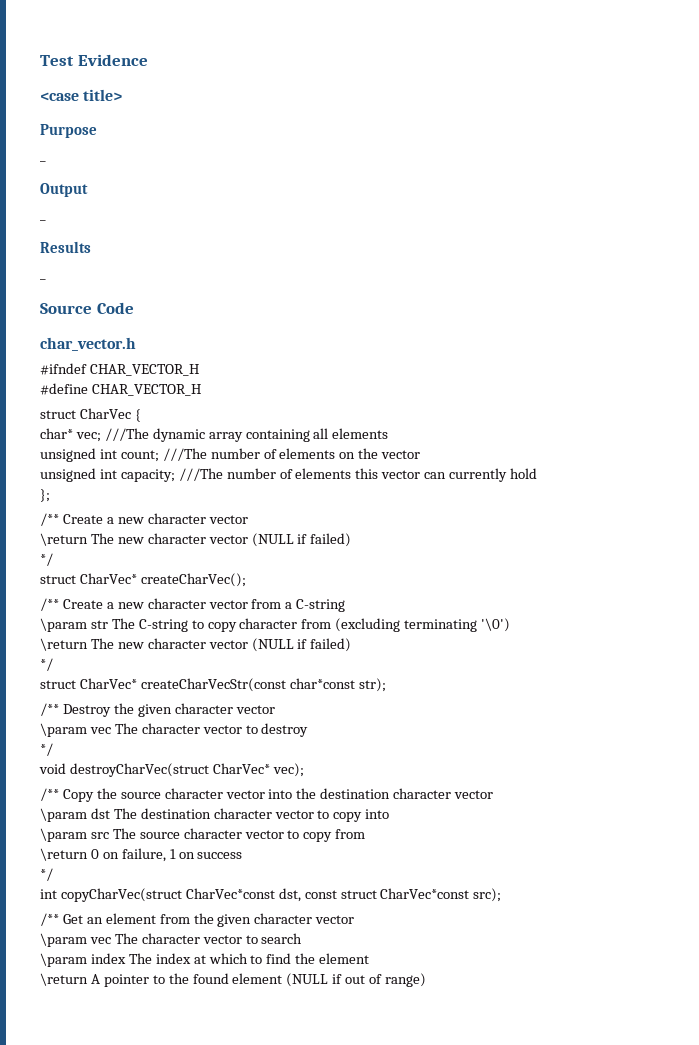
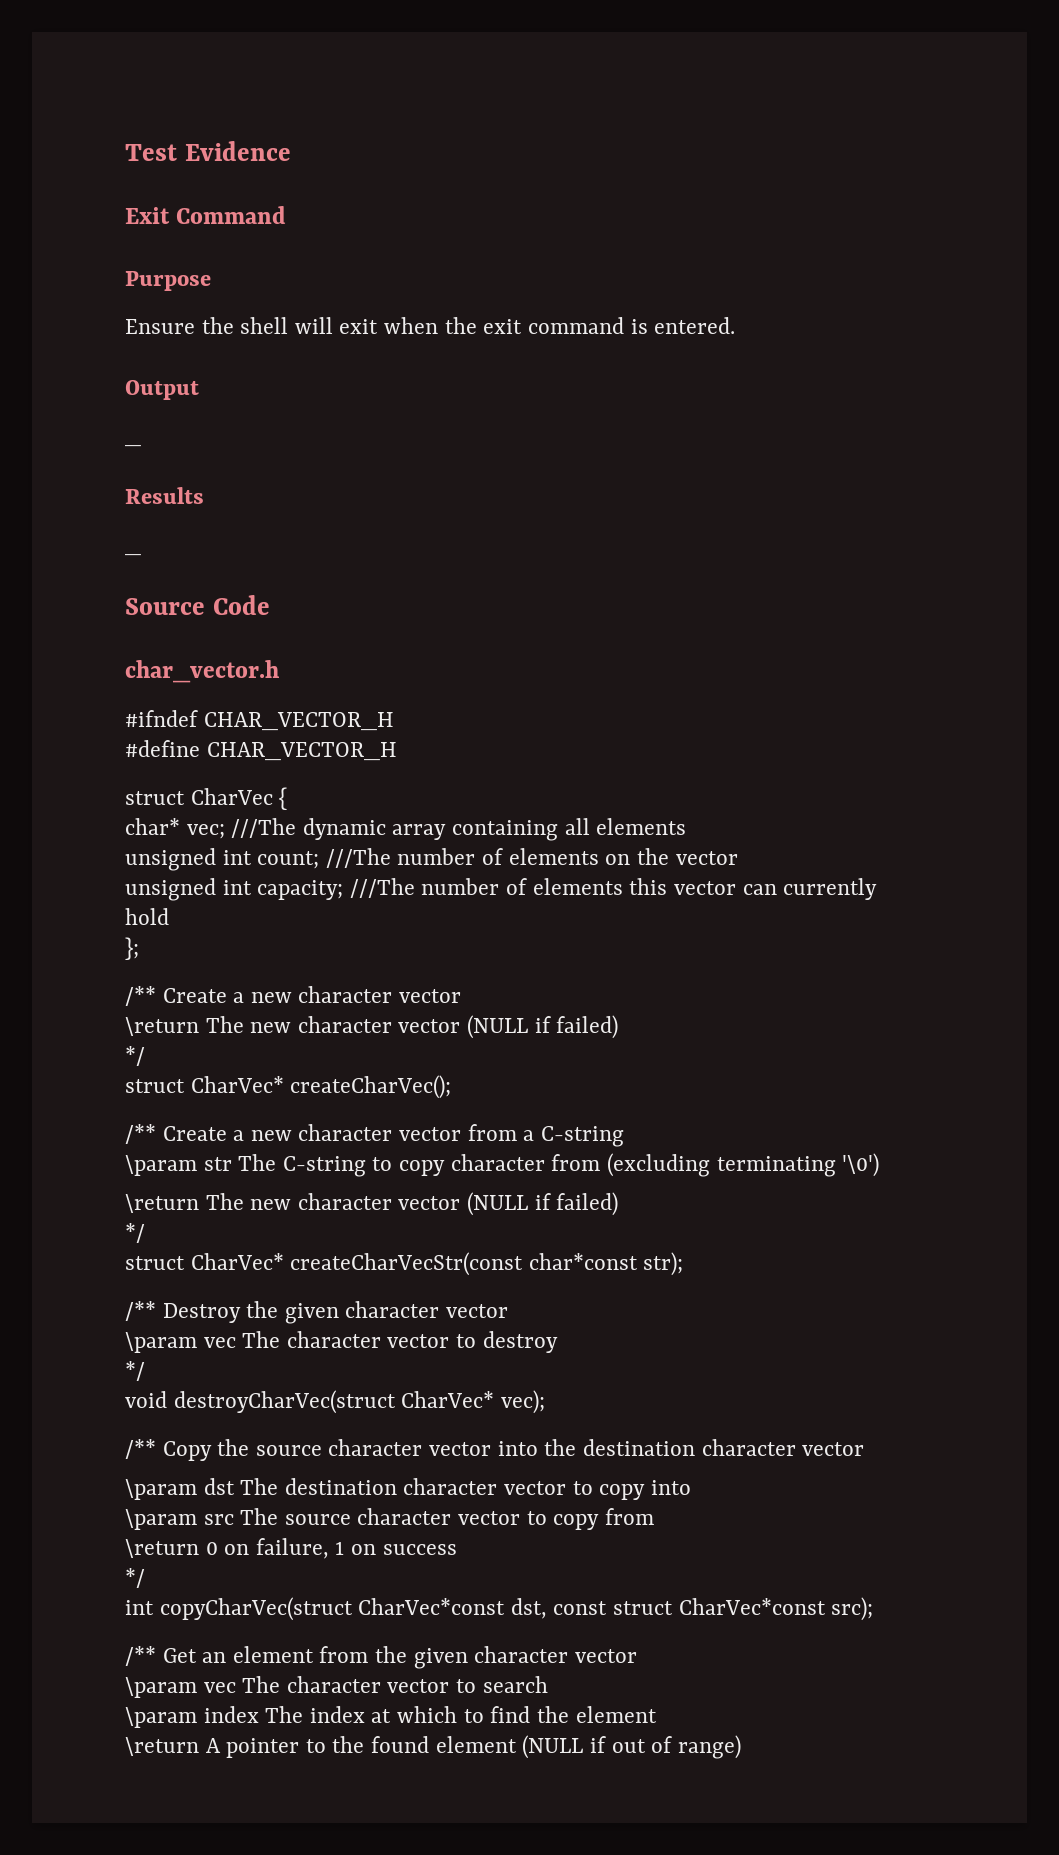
[40,89,123,101] <case title> -> [125,206,287,224] Exit Command
[40,160,46,162] _ -> [125,317,736,334] Ensure the shell will exit when the exit command is entered.

